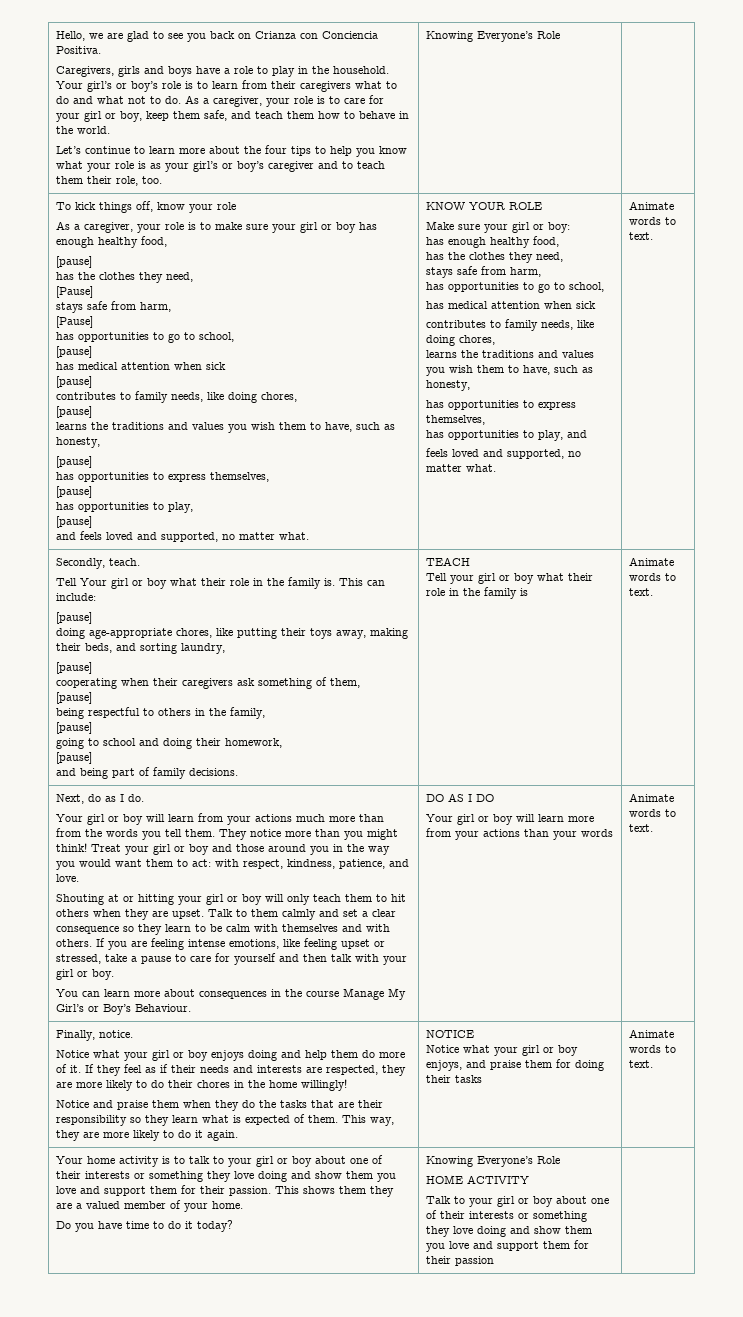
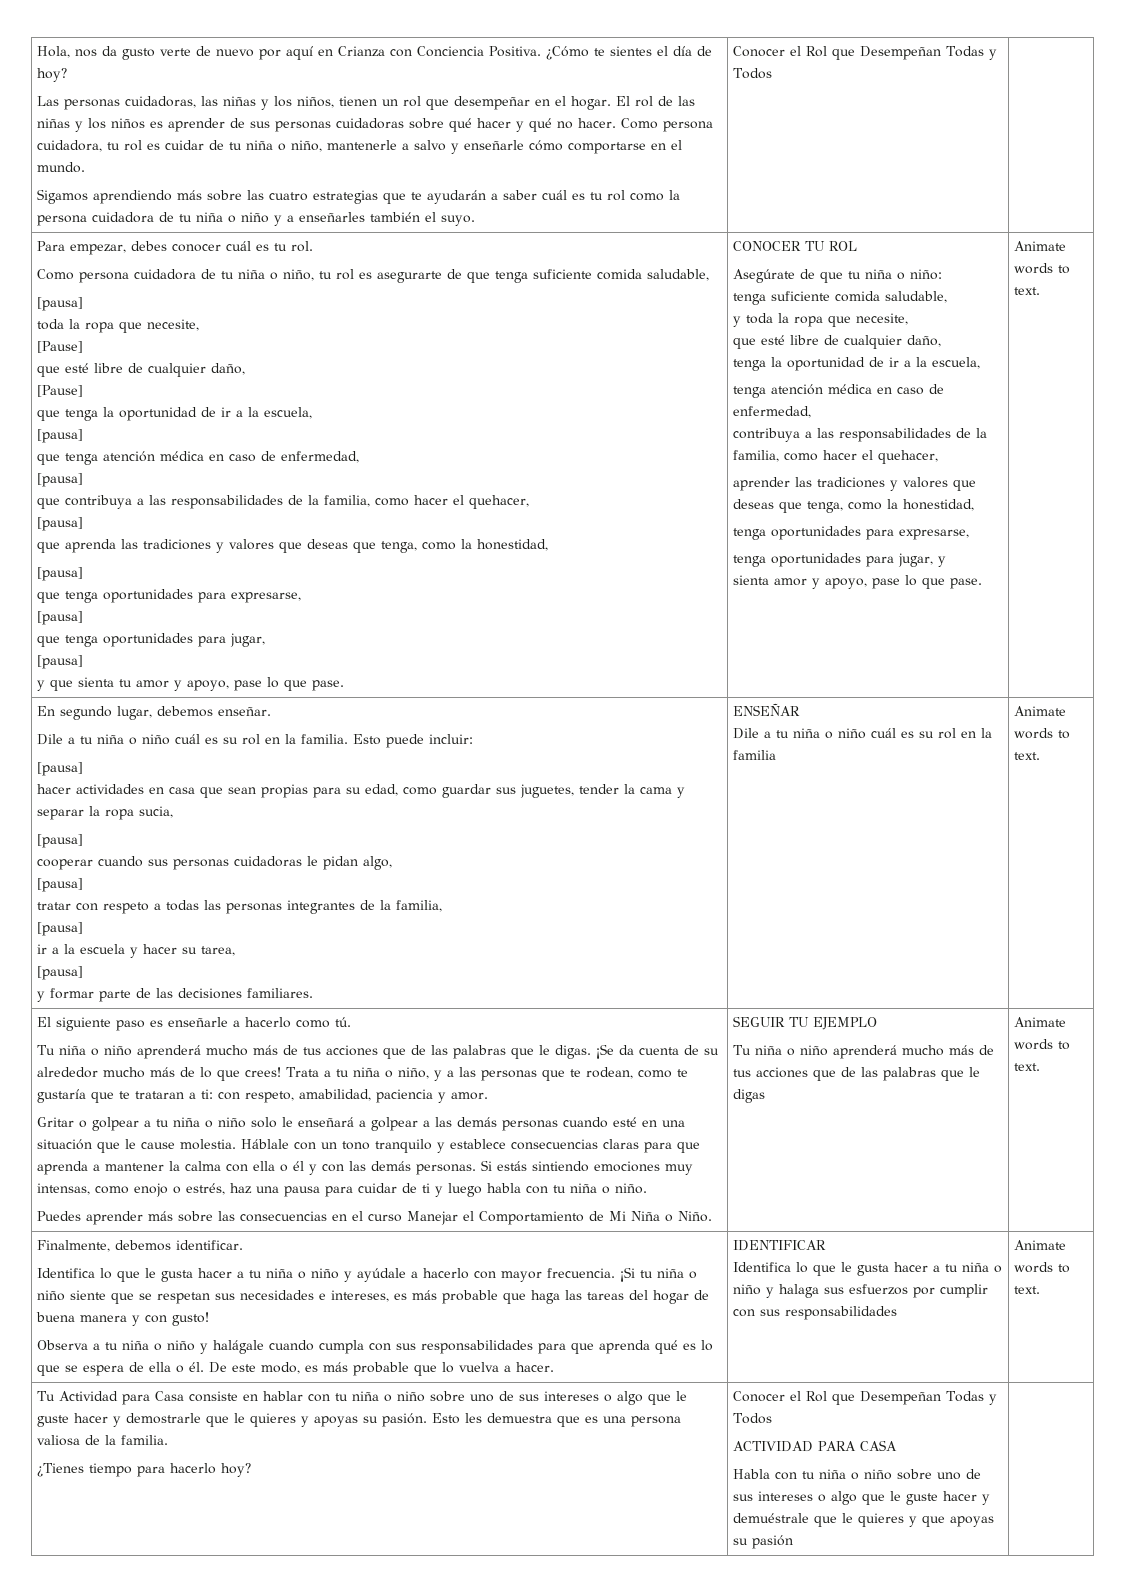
[56,31,379,42] [56,46,102,54] [56,66,390,77] [56,80,398,92] [56,95,385,107] [56,110,410,122] [56,126,111,134] [56,145,408,157] [56,161,386,172] [56,176,163,186] [426,31,561,42] [56,201,237,213] [56,221,378,233] [56,236,168,248] [56,256,93,268] [56,272,194,283] [56,286,94,298] [56,301,172,313] [56,316,94,328] [56,332,235,343] [56,346,93,358] [56,362,227,370] [56,376,93,388] [56,391,298,403] [56,406,93,418] [56,422,396,433] [56,437,101,448] [56,456,93,468] [56,472,270,482] [56,486,93,498] [56,502,194,513] [56,516,93,528] [56,531,310,542] [426,202,543,210] [426,221,571,233] [426,236,560,248] [426,252,564,263] [426,266,542,278] [426,282,605,293] [426,301,597,309] [426,319,595,331] [426,335,496,346] [426,350,595,358] [426,365,594,376] [426,380,471,391] [426,400,577,410] [426,415,486,425] [426,430,588,441] [426,448,582,459] [426,464,497,472] [629,201,675,210] [629,217,677,225] [629,232,654,240] [56,558,141,569] [56,577,386,589] [56,593,97,601] [56,612,93,624] [56,628,409,639] [56,643,226,654] [56,662,93,674] [56,677,361,689] [56,692,93,704] [56,707,266,719] [56,722,93,734] [56,738,283,749] [56,752,93,764] [56,767,239,779] [426,557,471,566] [426,573,594,584] [426,587,529,599] [629,557,675,566] [629,573,677,581] [629,588,654,596] [56,794,145,804] [56,813,385,825] [56,828,399,840] [56,843,391,855] [56,859,410,870] [56,874,80,882] [56,894,407,905] [56,909,397,920] [56,924,391,935] [56,938,386,950] [56,953,408,965] [56,969,115,980] [56,988,407,1000] [56,1004,192,1015] [426,793,495,802] [426,814,595,825] [426,828,614,840] [629,793,675,802] [629,809,677,817] [629,824,654,832] [56,1030,134,1041] [56,1050,406,1061] [56,1064,407,1076] [56,1079,348,1091] [56,1100,384,1111] [56,1114,395,1126] [56,1130,239,1141] [426,1030,475,1038] [426,1045,579,1056] [426,1059,605,1071] [426,1075,483,1083] [629,1029,675,1038] [629,1045,677,1053] [629,1060,654,1068] [56,1155,384,1167] [56,1171,397,1182] [56,1185,395,1197] [56,1200,244,1212] [56,1220,234,1232] [426,1156,561,1167] [426,1175,530,1184] [426,1196,610,1207] [426,1210,588,1222] [426,1226,593,1237] [426,1240,590,1252] [426,1256,495,1266] Hello, we are glad to see you back on Crianza con Conciencia Positiva. // Caregivers, girls and boys have a role to play in the household. Your girl’s or boy’s role is to learn from their caregivers what to do and what not to do. As a caregiver, your role is to care for your girl or boy, keep them safe, and teach them how to behave in the world. // Let’s continue to learn more about the four tips to help you know what your role is as your girl’s or boy’s caregiver and to teach them their role, too. | Knowing Everyone’s Role | // To kick things off, know your role // As a caregiver, your role is to make sure your girl or boy has enough healthy food, // [pause] // has the clothes they need, // [Pause] // stays safe from harm, // [Pause] // has opportunities to go to school, // [pause] // has medical attention when sick // [pause] // contributes to family needs, like doing chores, // [pause] // learns the traditions and values you wish them to have, such as honesty, // [pause] // has opportunities to express themselves, // [pause] // has opportunities to play, // [pause] // and feels loved and supported, no matter what. | KNOW YOUR ROLE // Make sure your girl or boy: // has enough healthy food, // has the clothes they need, // stays safe from harm, // has opportunities to go to school, // has medical attention when sick // contributes to family needs, like doing chores, // learns the traditions and values you wish them to have, such as honesty, // has opportunities to express themselves, // has opportunities to play, and // feels loved and supported, no matter what. | Animate words to text. // Secondly, teach. // Tell Your girl or boy what their role in the family is. This can include: // [pause] // doing age-appropriate chores, like putting their toys away, making their beds, and sorting laundry, // [pause] // cooperating when their caregivers ask something of them, // [pause] // being respectful to others in the family, // [pause] // going to school and doing their homework, // [pause] // and being part of family decisions. | TEACH // Tell your girl or boy what their role in the family is | Animate words to text. // Next, do as I do. // Your girl or boy will learn from your actions much more than from the words you tell them. They notice more than you might think! Treat your girl or boy and those around you in the way you would want them to act: with respect, kindness, patience, and love. // Shouting at or hitting your girl or boy will only teach them to hit others when they are upset. Talk to them calmly and set a clear consequence so they learn to be calm with themselves and with others. If you are feeling intense emotions, like feeling upset or stressed, take a pause to care for yourself and then talk with your girl or boy. // You can learn more about consequences in the course Manage My Girl’s or Boy’s Behaviour. | DO AS I DO // Your girl or boy will learn more from your actions than your words | Animate words to text. // Finally, notice. // Notice what your girl or boy enjoys doing and help them do more of it. If they feel as if their needs and interests are respected, they are more likely to do their chores in the home willingly! // Notice and praise them when they do the tasks that are their responsibility so they learn what is expected of them. This way, they are more likely to do it again. | NOTICE // Notice what your girl or boy enjoys, and praise them for doing their tasks | Animate words to text. // Your home activity is to talk to your girl or boy about one of their interests or something they love doing and show them you love and support them for their passion. This shows them they are a valued member of your home. // Do you have time to do it today? | Knowing Everyone’s Role // HOME ACTIVITY // Talk to your girl or boy about one of their interests or something they love doing and show them you love and support them for their passion -> [36,46,712,60] [36,68,67,82] [36,96,695,110] [36,118,713,132] [36,140,682,154] [36,162,85,173] [36,189,680,204] [36,212,475,226] [732,46,997,60] [732,68,772,79] [36,241,313,255] [36,269,709,283] [36,297,83,311] [36,319,199,333] [36,341,83,353] [36,363,245,377] [36,385,83,397] [36,407,312,421] [36,429,83,443] [36,451,359,465] [36,473,83,487] [36,495,529,509] [36,517,83,531] [36,539,548,553] [36,567,83,581] [36,589,301,603] [36,611,83,625] [36,633,265,647] [36,655,83,669] [36,677,344,691] [732,241,857,251] [732,269,942,283] [732,291,947,305] [732,313,908,327] [732,335,941,349] [732,357,980,371] [732,384,944,398] [732,406,811,418] [732,428,987,442] [732,450,938,464] [732,477,976,491] [732,499,974,513] [732,526,969,540] [732,553,946,567] [732,575,982,589] [1013,241,1066,251] [1013,263,1070,274] [1013,287,1040,295] [36,706,271,720] [36,734,473,748] [36,762,83,776] [36,784,685,798] [36,806,173,820] [36,834,83,848] [36,856,392,870] [36,878,83,892] [36,900,442,914] [36,922,83,936] [36,944,235,958] [36,966,83,980] [36,988,313,1002] [732,703,800,716] [732,728,992,739] [732,750,776,760] [1013,706,1066,716] [1013,728,1070,739] [1013,752,1040,760] [36,1017,351,1031] [36,1044,719,1059] [36,1067,688,1081] [36,1089,488,1103] [36,1117,685,1131] [36,1139,700,1153] [36,1160,693,1175] [36,1183,647,1197] [36,1211,712,1225] [732,1016,877,1030] [732,1045,994,1059] [732,1067,980,1081] [732,1089,765,1103] [1013,1017,1066,1027] [1013,1039,1070,1050] [1013,1063,1040,1071] [36,1240,243,1252] [36,1267,697,1282] [36,1290,709,1304] [35,1312,209,1326] [36,1340,713,1354] [36,1362,554,1376] [732,1240,826,1251] [732,1262,1002,1276] [732,1284,988,1298] [732,1306,897,1320] [1013,1240,1066,1250] [1013,1262,1070,1273] [1013,1286,1040,1294] [36,1391,687,1405] [36,1413,681,1427] [36,1435,168,1446] [36,1463,251,1477] [732,1391,997,1405] [732,1413,772,1424] [732,1440,897,1452] [732,1469,981,1480] [732,1491,990,1505] [732,1513,994,1527] [732,1535,793,1549] Hola, nos da gusto verte de nuevo por aquí en Crianza con Conciencia Positiva. ¿Cómo te sientes el día de hoy? // Las personas cuidadoras, las niñas y los niños, tienen un rol que desempeñar en el hogar. El rol de las niñas y los niños es aprender de sus personas cuidadoras sobre qué hacer y qué no hacer. Como persona cuidadora, tu rol es cuidar de tu niña o niño, mantenerle a salvo y enseñarle cómo comportarse en el mundo. // Sigamos aprendiendo más sobre las cuatro estrategias que te ayudarán a saber cuál es tu rol como la persona cuidadora de tu niña o niño y a enseñarles también el suyo. | Conocer el Rol que Desempeñan Todas y Todos | // Para empezar, debes conocer cuál es tu rol. // Como persona cuidadora de tu niña o niño, tu rol es asegurarte de que tenga suficiente comida saludable, // [pausa] // toda la ropa que necesite, // [Pause] // que esté libre de cualquier daño, // [Pause] // que tenga la oportunidad de ir a la escuela, // [pausa] // que tenga atención médica en caso de enfermedad, // [pausa] // que contribuya a las responsabilidades de la familia, como hacer el quehacer, // [pausa] // que aprenda las tradiciones y valores que deseas que tenga, como la honestidad, // [pausa] // que tenga oportunidades para expresarse, // [pausa] // que tenga oportunidades para jugar, // [pausa] // y que sienta tu amor y apoyo, pase lo que pase. | CONOCER TU ROL // Asegúrate de que tu niña o niño: // tenga suficiente comida saludable, // y toda la ropa que necesite, // que esté libre de cualquier daño, // tenga la oportunidad de ir a la escuela, // tenga atención médica en caso de enfermedad, // contribuya a las responsabilidades de la familia, como hacer el quehacer, // aprender las tradiciones y valores que deseas que tenga, como la honestidad, // tenga oportunidades para expresarse, // tenga oportunidades para jugar, y // sienta amor y apoyo, pase lo que pase. | Animate words to text. // En segundo lugar, debemos enseñar. // Dile a tu niña o niño cuál es su rol en la familia. Esto puede incluir: // [pausa] // hacer actividades en casa que sean propias para su edad, como guardar sus juguetes, tender la cama y separar la ropa sucia, // [pausa] // cooperar cuando sus personas cuidadoras le pidan algo, // [pausa] // tratar con respeto a todas las personas integrantes de la familia, // [pausa] // ir a la escuela y hacer su tarea, // [pausa] // y formar parte de las decisiones familiares. | ENSEÑAR // Dile a tu niña o niño cuál es su rol en la familia | Animate words to text. // El siguiente paso es enseñarle a hacerlo como tú. // Tu niña o niño aprenderá mucho más de tus acciones que de las palabras que le digas. ¡Se da cuenta de su alrededor mucho más de lo que crees! Trata a tu niña o niño, y a las personas que te rodean, como te gustaría que te trataran a ti: con respeto, amabilidad, paciencia y amor. // Gritar o golpear a tu niña o niño solo le enseñará a golpear a las demás personas cuando esté en una situación que le cause molestia. Háblale con un tono tranquilo y establece consecuencias claras para que aprenda a mantener la calma con ella o él y con las demás personas. Si estás sintiendo emociones muy intensas, como enojo o estrés, haz una pausa para cuidar de ti y luego habla con tu niña o niño. // Puedes aprender más sobre las consecuencias en el curso Manejar el Comportamiento de Mi Niña o Niño. | SEGUIR TU EJEMPLO // Tu niña o niño aprenderá mucho más de tus acciones que de las palabras que le digas | Animate words to text. // Finalmente, debemos identificar. // Identifica lo que le gusta hacer a tu niña o niño y ayúdale a hacerlo con mayor frecuencia. ¡Si tu niña o niño siente que se respetan sus necesidades e intereses, es más probable que haga las tareas del hogar de buena manera y con gusto! // Observa a tu niña o niño y halágale cuando cumpla con sus responsabilidades para que aprenda qué es lo que se espera de ella o él. De este modo, es más probable que lo vuelva a hacer. | IDENTIFICAR // Identifica lo que le gusta hacer a tu niña o niño y halaga sus esfuerzos por cumplir con sus responsabilidades | Animate words to text. // Tu Actividad para Casa consiste en hablar con tu niña o niño sobre uno de sus intereses o algo que le guste hacer y demostrarle que le quieres y apoyas su pasión. Esto les demuestra que es una persona valiosa de la familia. // ¿Tienes tiempo para hacerlo hoy? | Conocer el Rol que Desempeñan Todas y Todos // ACTIVIDAD PARA CASA // Habla con tu niña o niño sobre uno de sus intereses o algo que le guste hacer y demuéstrale que le quieres y que apoyas su pasión

